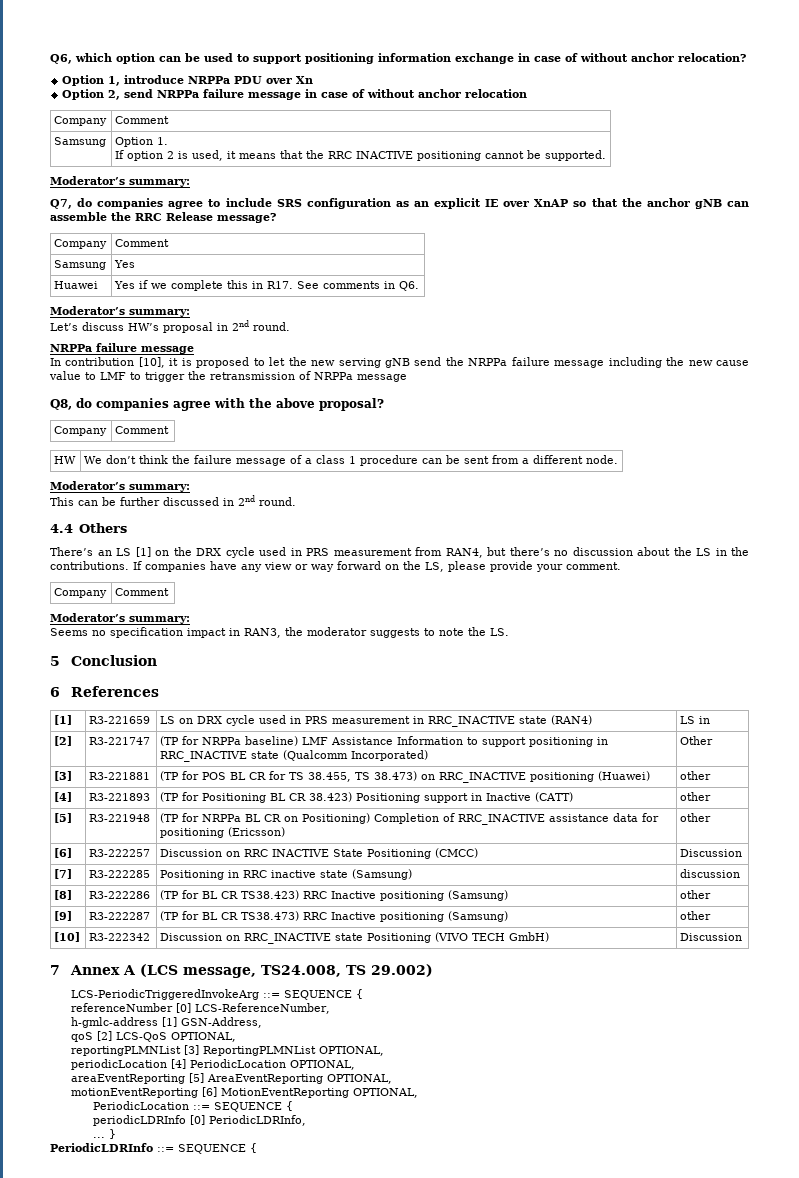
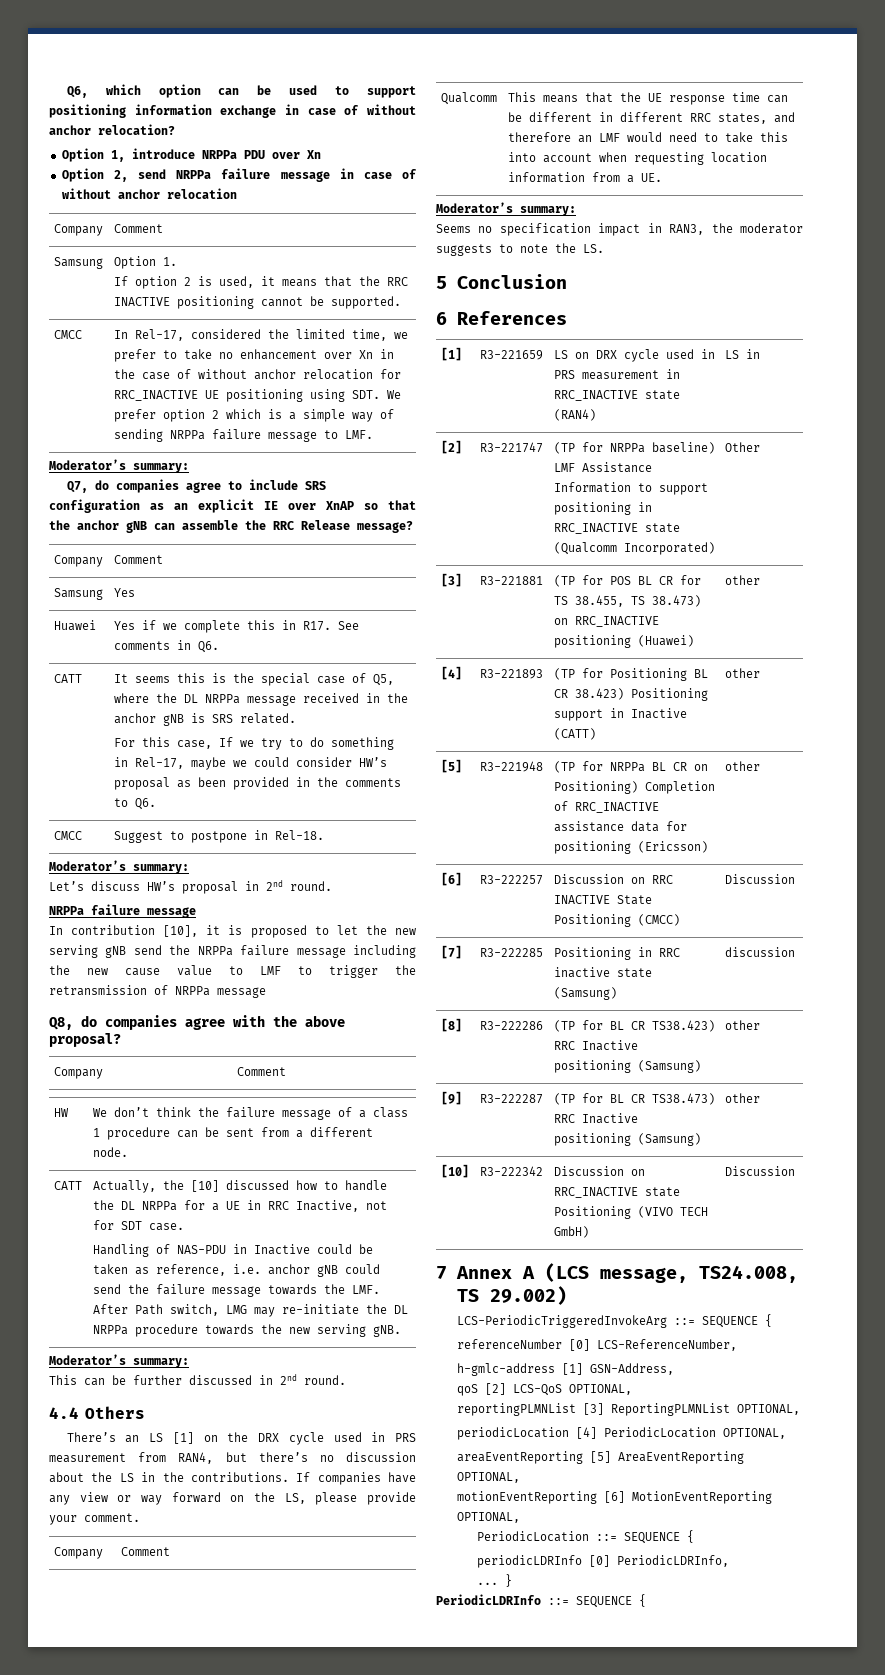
(607, 155) none -> [54,330,83,339] [114,329,409,341] [114,349,395,362] [114,369,402,380] [114,389,402,402] [114,409,395,422] [114,429,374,442] // CMCC | In Rel-17, considered the limited time, we prefer to take no enhancement over Xn in the case of without anchor relocation for RRC_INACTIVE UE positioning using SDT. We prefer option 2 which is a simple way of sending NRPPa failure message to LMF.
(420, 286) none -> [54,674,83,683] [114,673,395,686] [114,693,409,706] [114,713,297,726] [114,737,395,750] [114,757,388,770] [114,777,402,790] [114,798,157,810] [54,831,83,840] [114,830,325,843] // CATT | It seems this is the special case of Q5, where the DL NRPPa message received in the anchor gNB is SRS related. // For this case, If we try to do something in Rel-17, maybe we could consider HW’s proposal as been provided in the comments to Q6. // CMCC | Suggest to postpone in Rel-18.
(619, 459) none -> [54,1181,83,1190] [93,1180,388,1193] [93,1200,388,1212] [93,1220,185,1231] [93,1244,374,1257] [93,1264,381,1277] [93,1284,381,1297] [93,1304,409,1317] [93,1324,402,1337] // CATT | Actually, the [10] discussed how to handle the DL NRPPa for a UE in RRC Inactive, not for SDT case. // Handling of NAS-PDU in Inactive could be taken as reference, i.e. anchor gNB could send the failure message towards the LMF. After Path switch, LMG may re-initiate the DL NRPPa procedure towards the new serving gNB.
(170, 592) none -> [441,92,498,105] [508,92,789,105] [508,112,796,124] [508,132,789,143] [508,152,768,165] [508,172,663,183] // Qualcomm | This means that the UE response time can be different in different RRC states, and therefore an LMF would need to take this into account when requesting location information from a UE.

